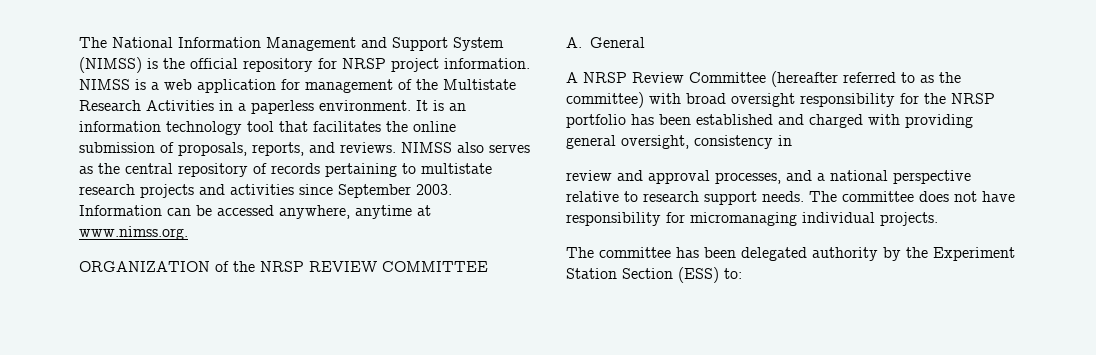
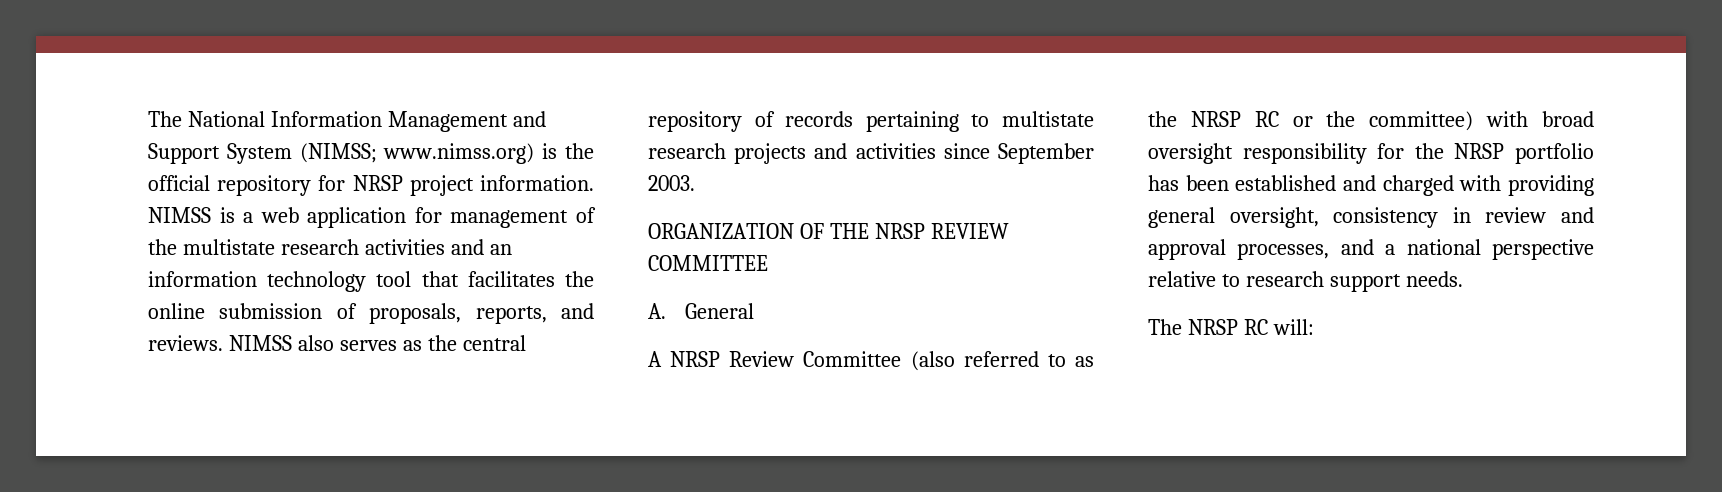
[79,57,142,73] (NIMSS) -> [299,143,535,164] (NIMSS; www.nimss.org)
[443,79,516,90] [79,100,444,114] Multistate Research Activities in a paperless environment. It is -> [182,239,484,255] multistate research activities and
[79,205,431,219] [79,226,188,240] Information can be accessed anywhere, anytime at www.nimss.org. -> (695, 183) none
[215,261,255,272] of the -> [799,223,869,239] OF THE
[771,71,838,87] (hereafter -> [910,351,955,371] (also
(961, 77) none -> [1190,111,1356,127] NRSP RC or the
(792, 140) // -> (1471, 215) none
[809,191,1015,202] [566,212,938,226] [566,247,1015,261] [566,267,742,283] The committee does not have responsibility for micromanaging individual projects. // The committee has been delegated authority by the Experiment Station Section (ESS) to: -> [1148,319,1314,335] // The NRSP RC will:

